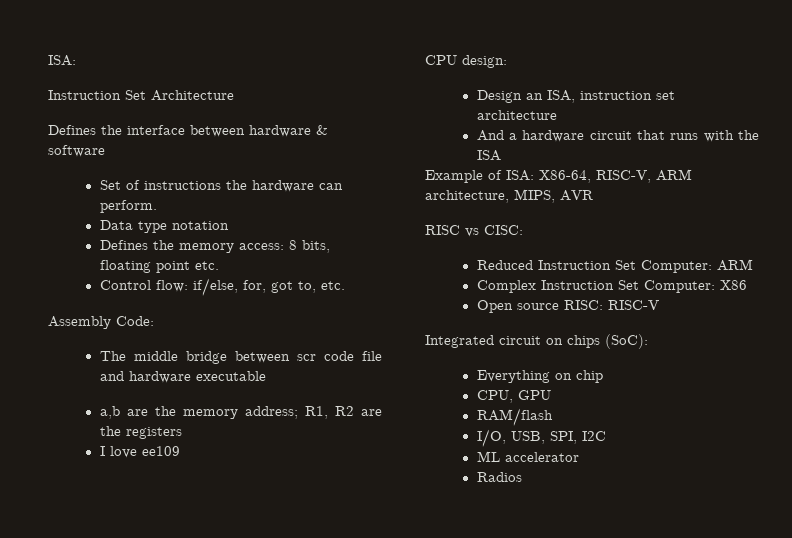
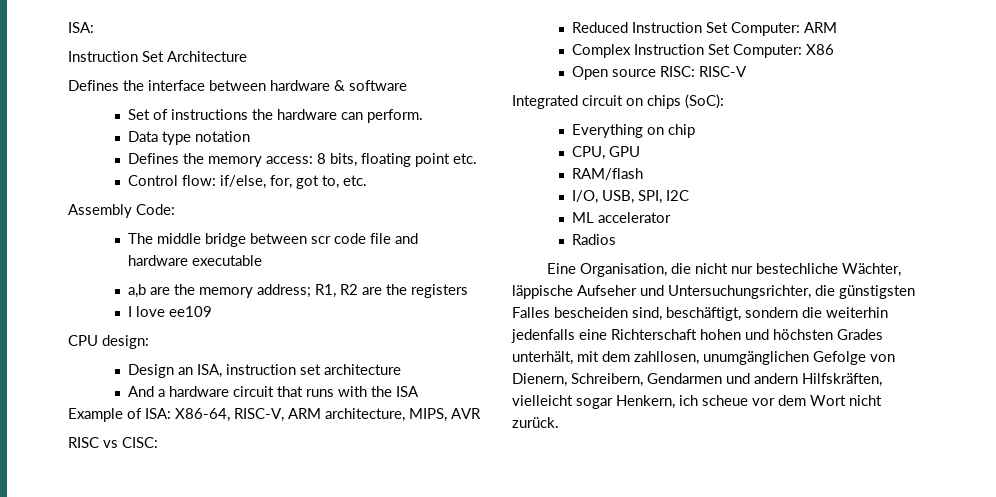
(522, 477) none -> [546,263,901,277] [512,285,915,299] [512,307,888,321] [511,329,883,343] [512,351,895,365] [512,373,882,387] [512,395,882,409] [512,417,559,428] // Eine Organisation, die nicht nur bestechliche Wächter, läppische Aufseher und Untersuchungsrichter, die günstigsten Falles bescheiden sind, beschäftigt, sondern die weiterhin jedenfalls eine Richterschaft hohen und höchsten Grades unterhält, mit dem zahllosen, unumgänglichen Gefolge von Dienern, Schreibern, Gendarmen und andern Hilfskräften, vielleicht sogar Henkern, ich scheue vor dem Wort nicht zurück.

